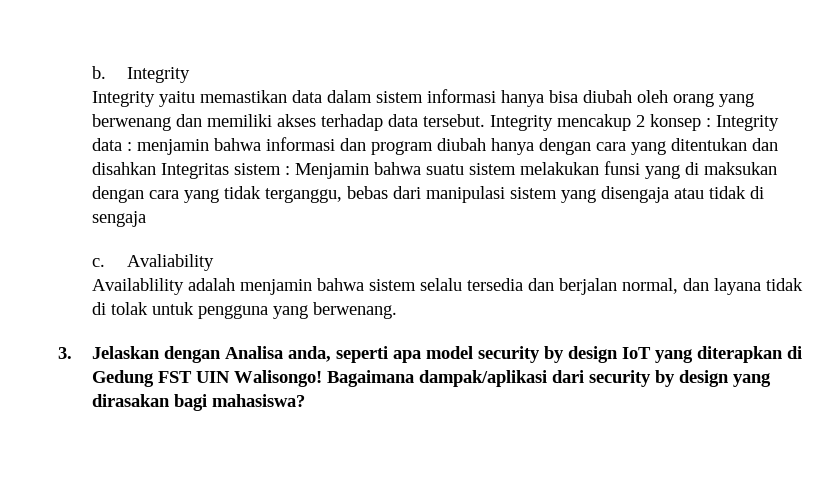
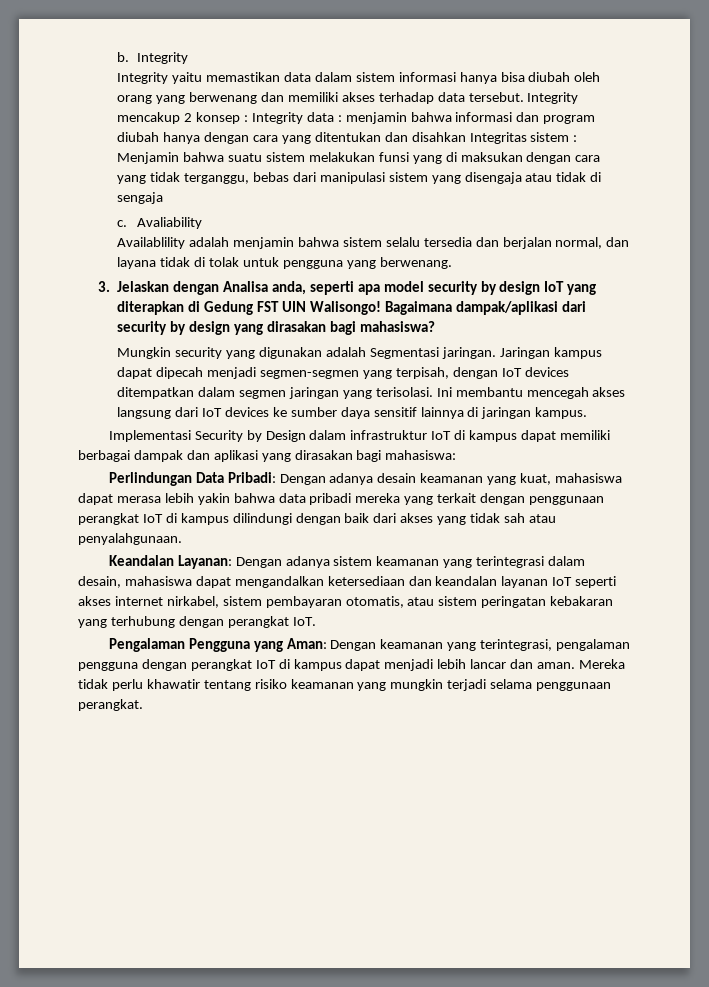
(306, 400) none -> [117,347,602,359] [117,367,569,379] [117,387,626,399] [117,407,588,419] [108,430,610,442] [78,450,457,462] [108,472,622,486] [78,493,605,505] [78,513,556,525] [78,533,182,545] [108,555,586,569] [78,576,617,588] [78,596,614,608] [78,616,316,628] [108,638,631,652] [78,659,625,671] [78,679,612,691] [78,699,143,711] // Mungkin security yang digunakan adalah Segmentasi jaringan. Jaringan kampus dapat dipecah menjadi segmen-segmen yang terpisah, dengan IoT devices ditempatkan dalam segmen jaringan yang terisolasi. Ini membantu mencegah akses langsung dari IoT devices ke sumber daya sensitif lainnya di jaringan kampus. // Implementasi Security by Design dalam infrastruktur IoT di kampus dapat memiliki berbagai dampak dan aplikasi yang dirasakan bagi mahasiswa: // Perlindungan Data Pribadi: Dengan adanya desain keamanan yang kuat, mahasiswa dapat merasa lebih yakin bahwa data pribadi mereka yang terkait dengan penggunaan perangkat IoT di kampus dilindungi dengan baik dari akses yang tidak sah atau penyalahgunaan. // Keandalan Layanan: Dengan adanya sistem keamanan yang terintegrasi dalam desain, mahasiswa dapat mengandalkan ketersediaan dan keandalan layanan IoT seperti akses internet nirkabel, sistem pembayaran otomatis, atau sistem peringatan kebakaran yang terhubung dengan perangkat IoT. // Pengalaman Pengguna yang Aman: Dengan keamanan yang terintegrasi, pengalaman pengguna dengan perangkat IoT di kampus dapat menjadi lebih lancar dan aman. Mereka tidak perlu khawatir tentang risiko keamanan yang mungkin terjadi selama penggunaan perangkat.

